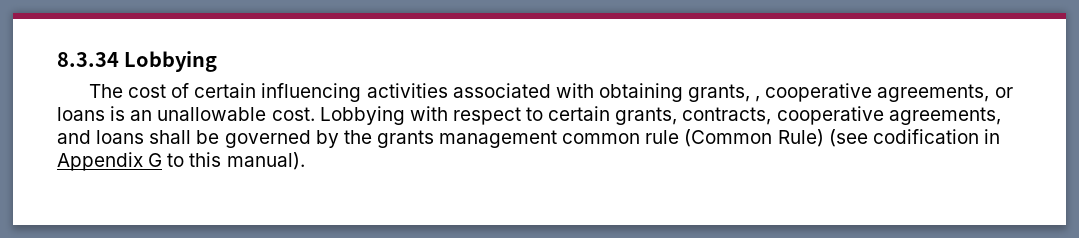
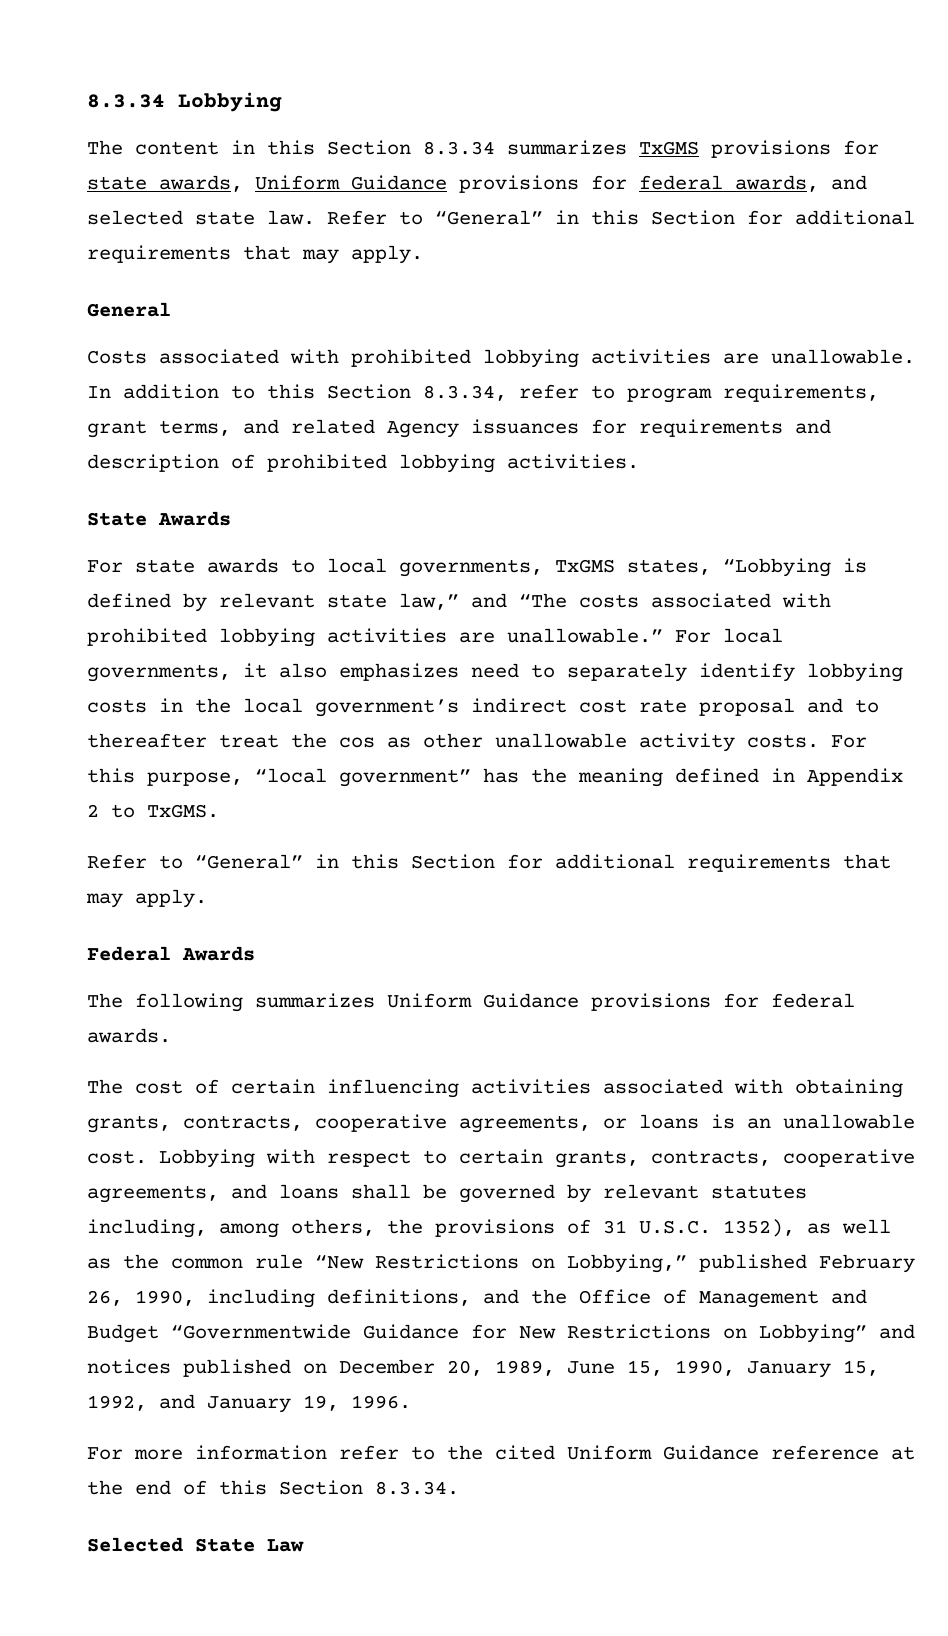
(218, 61) none -> [87,140,879,158] [87,175,867,193] [87,210,915,225] [87,245,423,264] [87,302,171,317] [87,349,915,368] [87,384,879,403] [87,419,831,438] [87,454,639,473] [87,511,231,526] [87,558,867,577] [87,593,831,612] [87,628,783,647] [87,663,903,682] [87,698,879,717] [87,733,867,752] [87,768,903,787] [87,804,219,818] [87,854,891,872] [86,889,207,908] [87,946,255,961] [87,993,855,1012] [87,1028,171,1043] // The content in this Section 8.3.34 summarizes TxGMS provisions for state awards, Uniform Guidance provisions for federal awards, and selected state law. Refer to “General” in this Section for additional requirements that may apply. // General // Costs associated with prohibited lobbying activities are unallowable. In addition to this Section 8.3.34, refer to program requirements, grant terms, and related Agency issuances for requirements and description of prohibited lobbying activities. // State Awards // For state awards to local governments, TxGMS states, “Lobbying is defined by relevant state law,” and “The costs associated with prohibited lobbying activities are unallowable.” For local governments, it also emphasizes need to separately identify lobbying costs in the local government’s indirect cost rate proposal and to thereafter treat the cos as other unallowable activity costs. For this purpose, “local government” has the meaning defined in Appendix 2 to TxGMS. // Refer to “General” in this Section for additional requirements that may apply. // Federal Awards // The following summarizes Uniform Guidance provisions for federal awards.
[755,96,761,102] , -> [183,1115,303,1131] contracts,
[343,129,1000,148] [57,152,305,171] the grants management common rule (Common Rule) (see codification in Appendix G to this manual). -> [603,1184,807,1199] [87,1219,891,1238] [87,1254,915,1273] [87,1289,867,1308] [87,1324,915,1343] [87,1359,879,1378] [87,1394,411,1413] [87,1445,915,1460] [87,1480,459,1495] [87,1537,304,1552] relevant statutes including, among others, the provisions of 31 U.S.C. 1352), as well as the common rule “New Restrictions on Lobbying,” published February 26, 1990, including definitions, and the Office of Management and Budget “Governmentwide Guidance for New Restrictions on Lobbying” and notices published on December 20, 1989, June 15, 1990, January 15, 1992, and January 19, 1996. // For more information refer to the cited Uniform Guidance reference at the end of this Section 8.3.34. // Selected State Law

